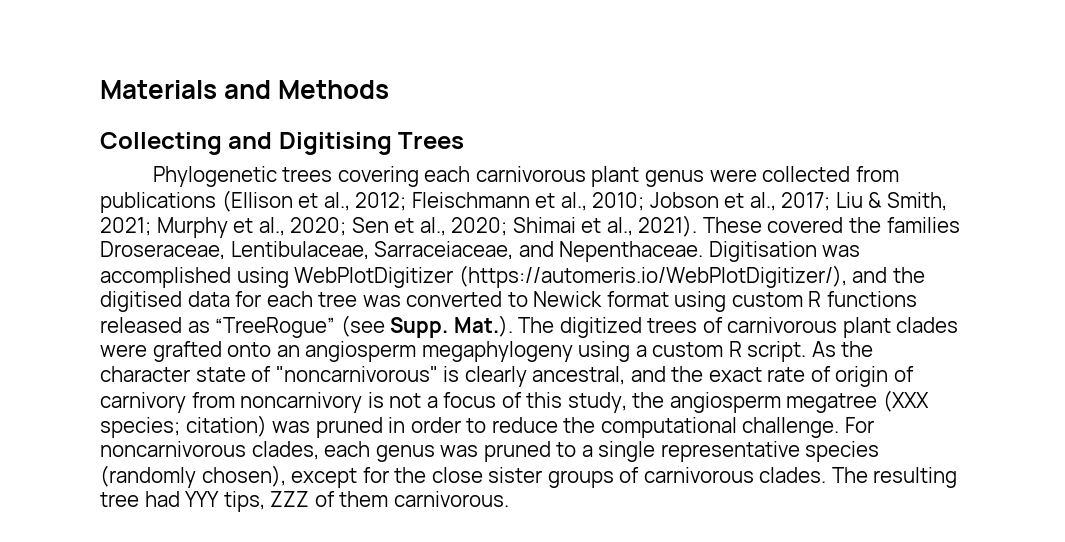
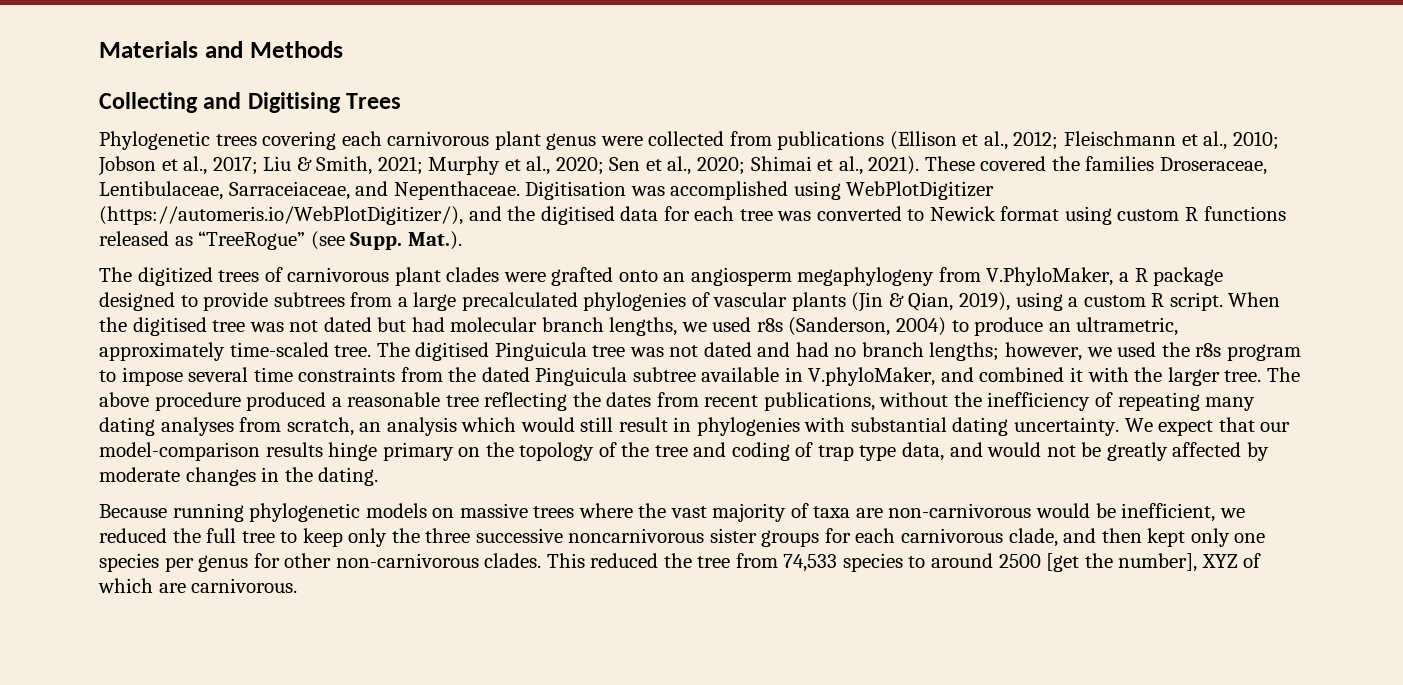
(513, 326) none -> (462, 240) //
(573, 351) none -> [938,267,1224,286] [99,292,1011,312] from V.PhyloMaker, a R package designed to provide subtrees from a large precalculated phylogenies of vascular plants (Jin & Qian, 2019),
[811,341,874,357] [100,366,914,387] [100,390,929,413] [100,415,874,438] [100,441,880,462] [100,465,958,488] [100,491,389,512] As the character state of "noncarnivorous" is clearly ancestral, and the exact rate of origin of carnivory from noncarnivory is not a focus of this study, the angiosperm megatree (XXX species; citation) was pruned in order to reduce the computational challenge. For noncarnivorous clades, each genus was pruned to a single representative species (randomly chosen), except for the close sister groups of carnivorous clades. The resulting tree had YYY tips, ZZZ of them -> [1228,292,1281,307] [99,317,1179,336] [99,342,1301,361] [99,367,1300,386] [99,392,1256,411] [99,417,1291,436] [99,442,1269,461] [99,467,379,486] [99,503,1245,522] [99,528,1266,547] [99,553,1262,572] [98,578,186,593] When the digitised tree was not dated but had molecular branch lengths, we used r8s (Sanderson, 2004) to produce an ultrametric, approximately time-scaled tree. The digitised Pinguicula tree was not dated and had no branch lengths; however, we used the r8s program to impose several time constraints from the dated Pinguicula subtree available in V.phyloMaker, and combined it with the larger tree. The above procedure produced a reasonable tree reflecting the dates from recent publications, without the inefficiency of repeating many dating analyses from scratch, an analysis which would still result in phylogenies with substantial dating uncertainty. We expect that our model-comparison results hinge primary on the topology of the tree and coding of trap type data, and would not be greatly affected by moderate changes in the dating. // Because running phylogenetic models on massive trees where the vast majority of taxa are non-carnivorous would be inefficient, we reduced the full tree to keep only the three successive noncarnivorous sister groups for each carnivorous clade, and then kept only one species per genus for other non-carnivorous clades. This reduced the tree from 74,533 species to around 2500 [get the number], XYZ of which are

